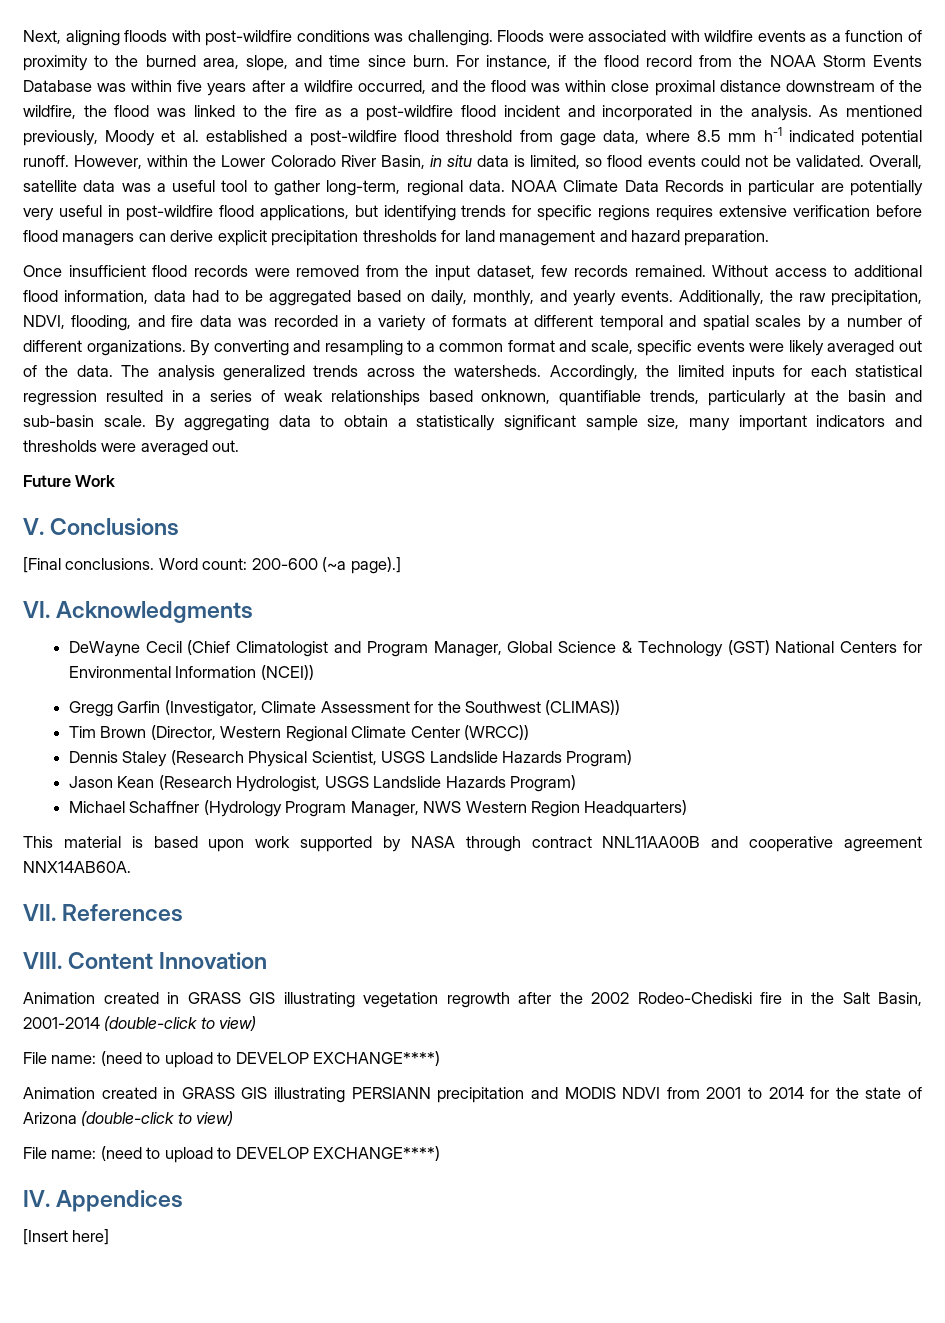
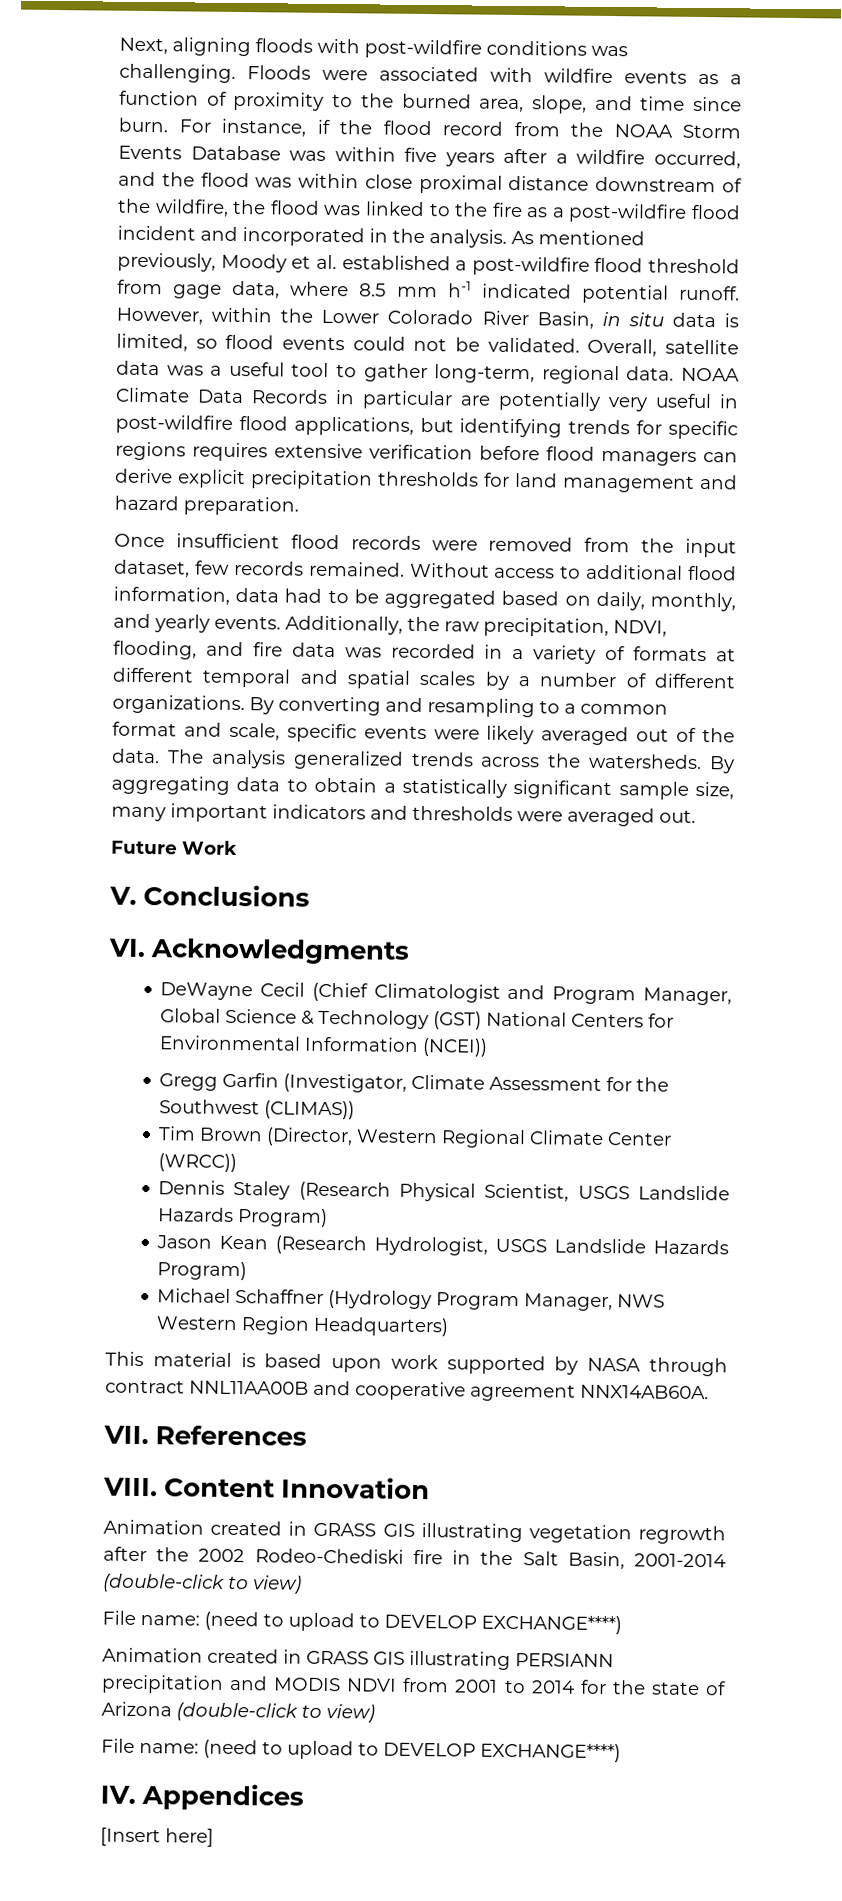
[549,365,922,381] [23,390,922,406] [23,415,146,427] Accordingly, the limited inputs for each statistical regression resulted in a series of weak relationships based onknown, quantifiable trends, particularly at the basin and sub-basin scale. -> (703, 761) none
[23,557,401,574] // [Final conclusions. Word count: 200-600 (~a page).] -> (311, 895) none

